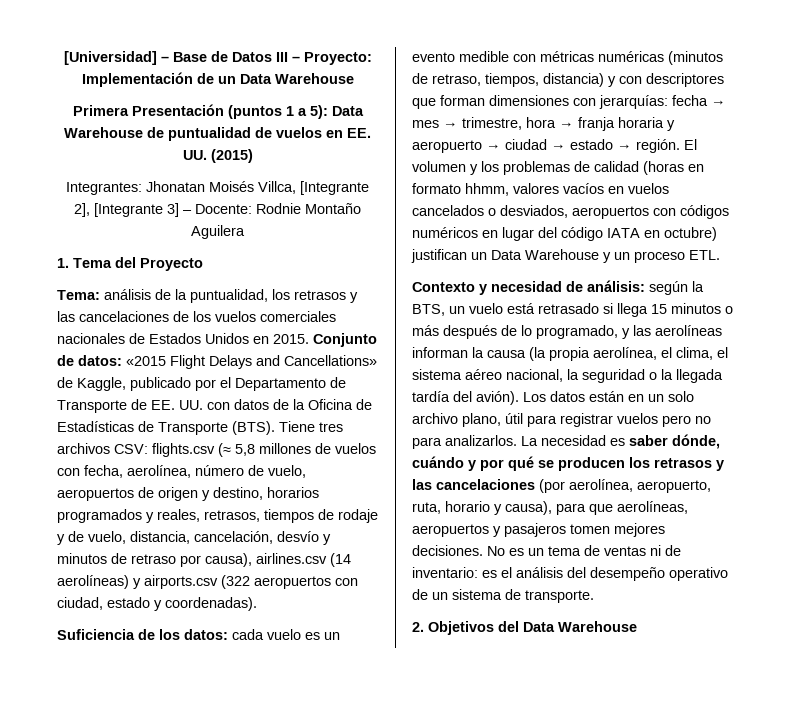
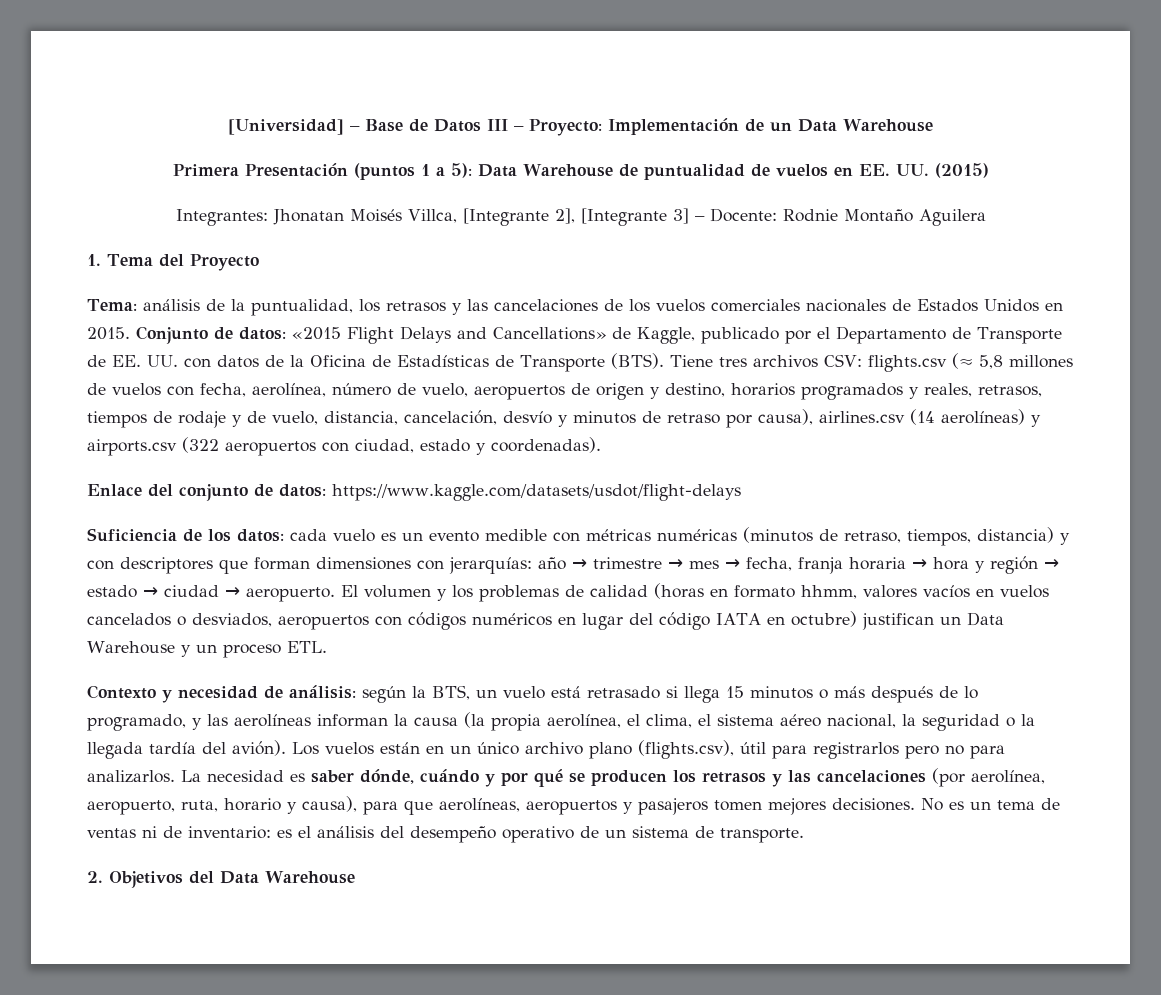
(257, 604) none -> [87,484,741,501] // Enlace del conjunto de datos: https://www.kaggle.com/datasets/usdot/flight-delays
[672,95,726,106] [412,117,675,131] [412,139,680,153] fecha → mes → trimestre, hora → franja horaria y aeropuerto → ciudad → estado → región. -> [538,556,1059,574] [87,585,335,602] año → trimestre → mes → fecha, franja horaria → hora y región → estado → ciudad → aeropuerto.
[550,391,585,402] datos -> [325,742,374,755] vuelos
[668,391,694,402] [412,413,658,427] solo archivo plano, útil para registrar vuelos -> [477,740,899,759] único archivo plano (flights.csv), útil para registrarlos

